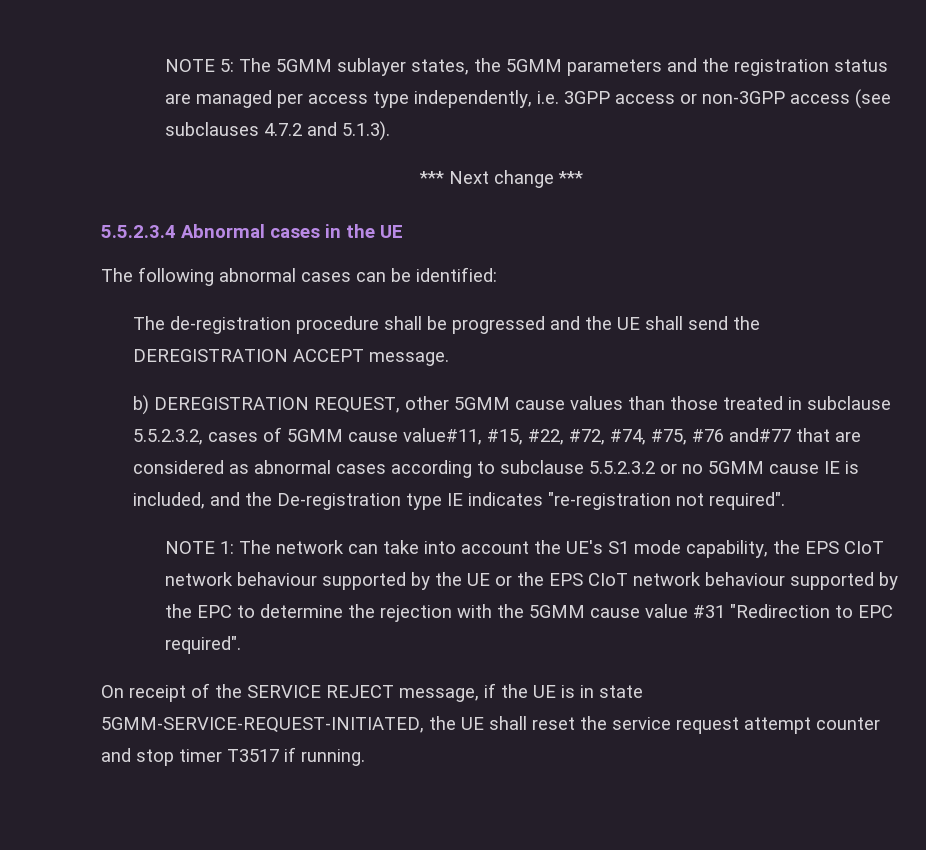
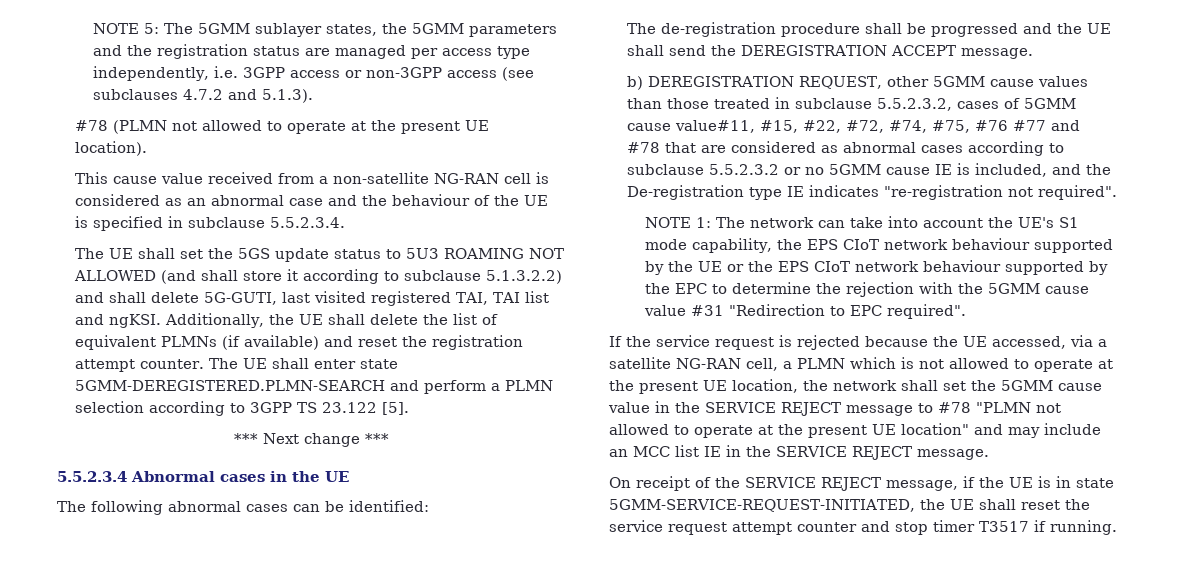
(390, 131) none -> [74,120,489,134] [74,141,147,156] [74,172,549,184] [74,194,548,206] [74,216,345,231] [74,248,564,262] [73,269,562,284] [74,291,549,306] [74,313,498,328] [74,335,523,350] [74,358,398,372] [74,380,553,394] [74,401,409,416] // #78 (PLMN not allowed to operate at the present UE location). // This cause value received from a non-satellite NG-RAN cell is considered as an abnormal case and the behaviour of the UE is specified in subclause 5.5.2.3.4. // The UE shall set the 5GS update status to 5U3 ROAMING NOT ALLOWED (and shall store it according to subclause 5.1.3.2.2) and shall delete 5G-GUTI, last visited registered TAI, TAI list and ngKSI. Additionally, the UE shall delete the list of equivalent PLMNs (if available) and reset the registration attempt counter. The UE shall enter state 5GMM-DEREGISTERED.PLMN-SEARCH and perform a PLMN selection according to 3GPP TS 23.122 [5].
[728,428,791,442] and#77 -> [1012,120,1080,131] [626,142,660,153] #77 and #78
(241, 645) none -> [609,335,1107,350] [609,357,1113,372] [609,379,1102,394] [608,401,1061,416] [609,423,1101,438] [609,445,989,460] // If the service request is rejected because the UE accessed, via a satellite NG-RAN cell, a PLMN which is not allowed to operate at the present UE location, the network shall set the 5GMM cause value in the SERVICE REJECT message to #78 "PLMN not allowed to operate at the present UE location" and may include an MCC list IE in the SERVICE REJECT message.

